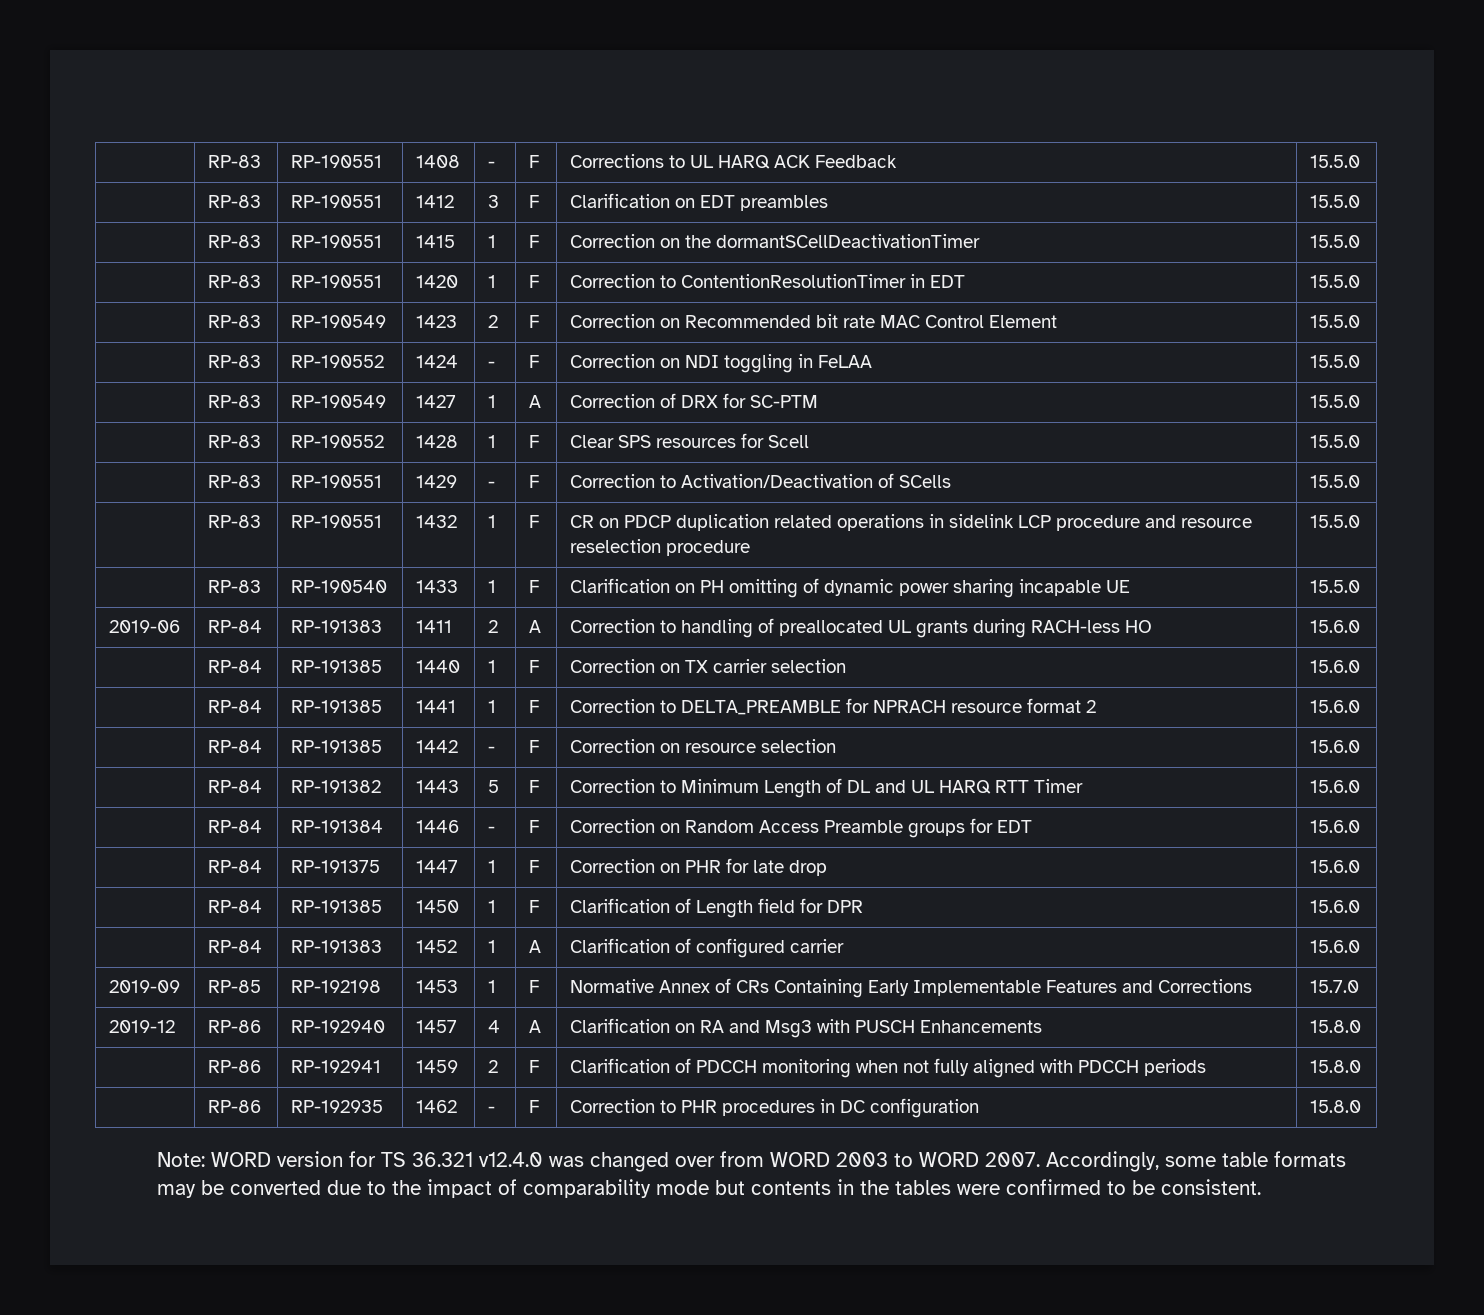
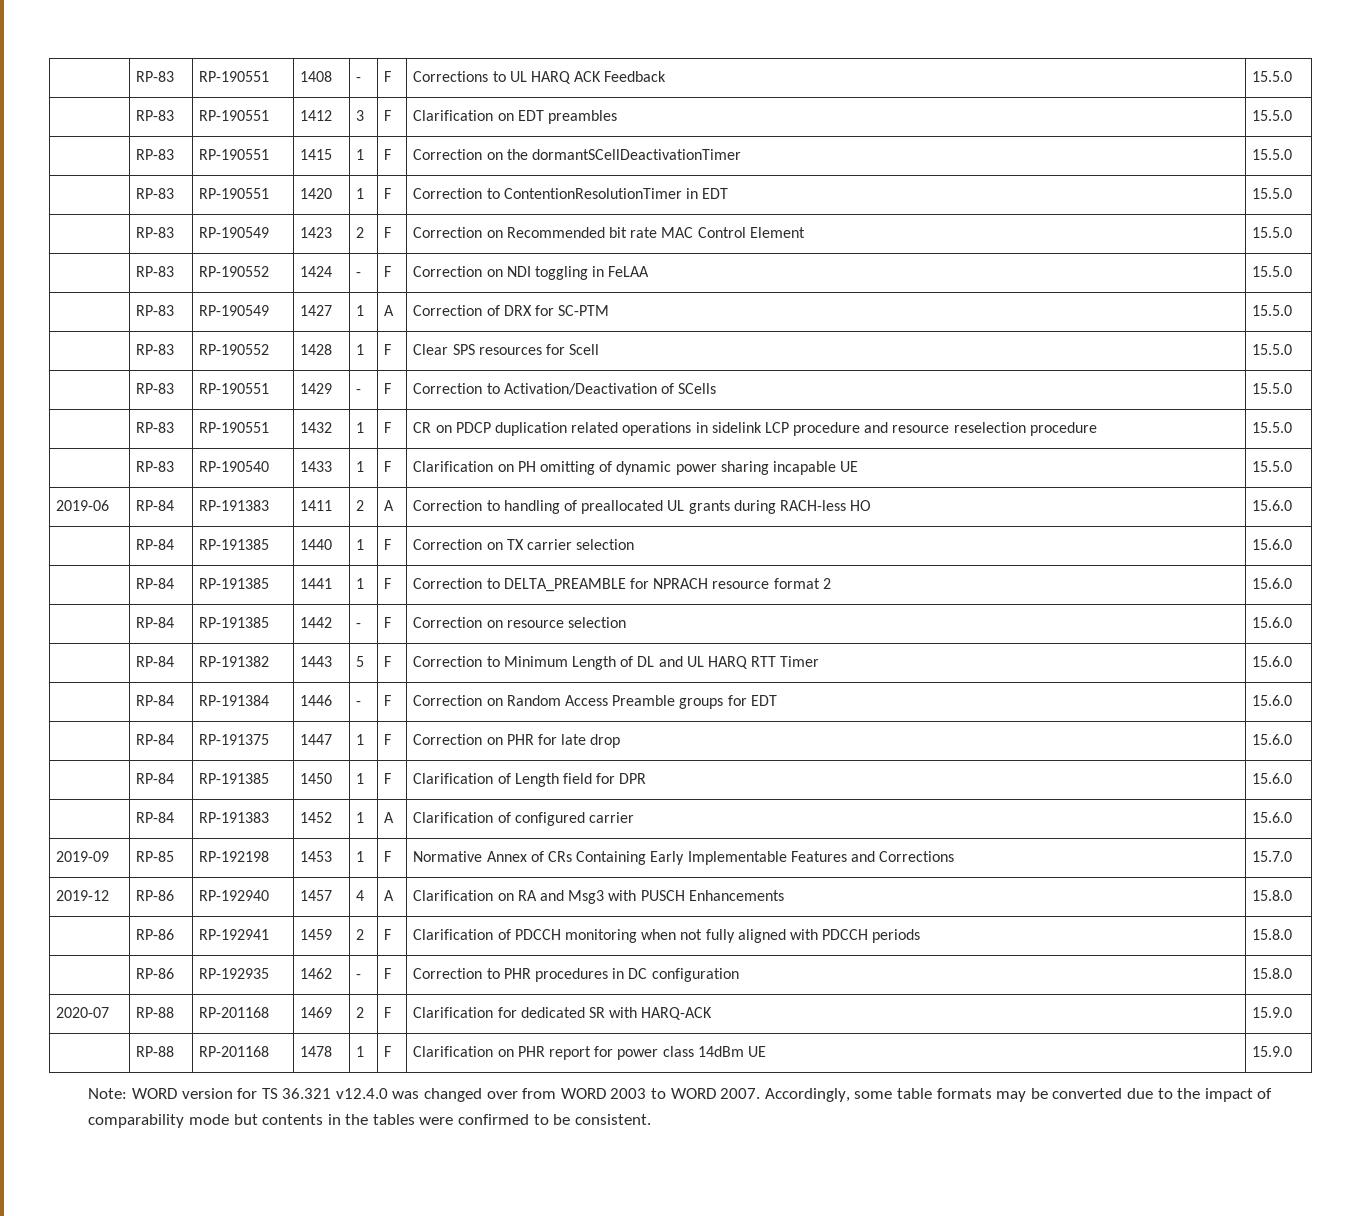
(1361, 1106) none -> [56,1007,110,1018] [136,1007,175,1018] [199,1007,270,1018] [300,1007,333,1018] [356,1007,365,1018] [384,1007,392,1018] [413,1007,713,1020] [1252,1007,1293,1018] [136,1046,175,1057] [199,1046,270,1057] [300,1046,333,1057] [356,1046,365,1057] [384,1046,392,1057] [413,1046,766,1060] [1252,1046,1293,1057] // 2020-07 | RP-88 | RP-201168 | 1469 | 2 | F | Clarification for dedicated SR with HARQ-ACK | 15.9.0 // | RP-88 | RP-201168 | 1478 | 1 | F | Clarification on PHR report for power class 14dBm UE | 15.9.0

